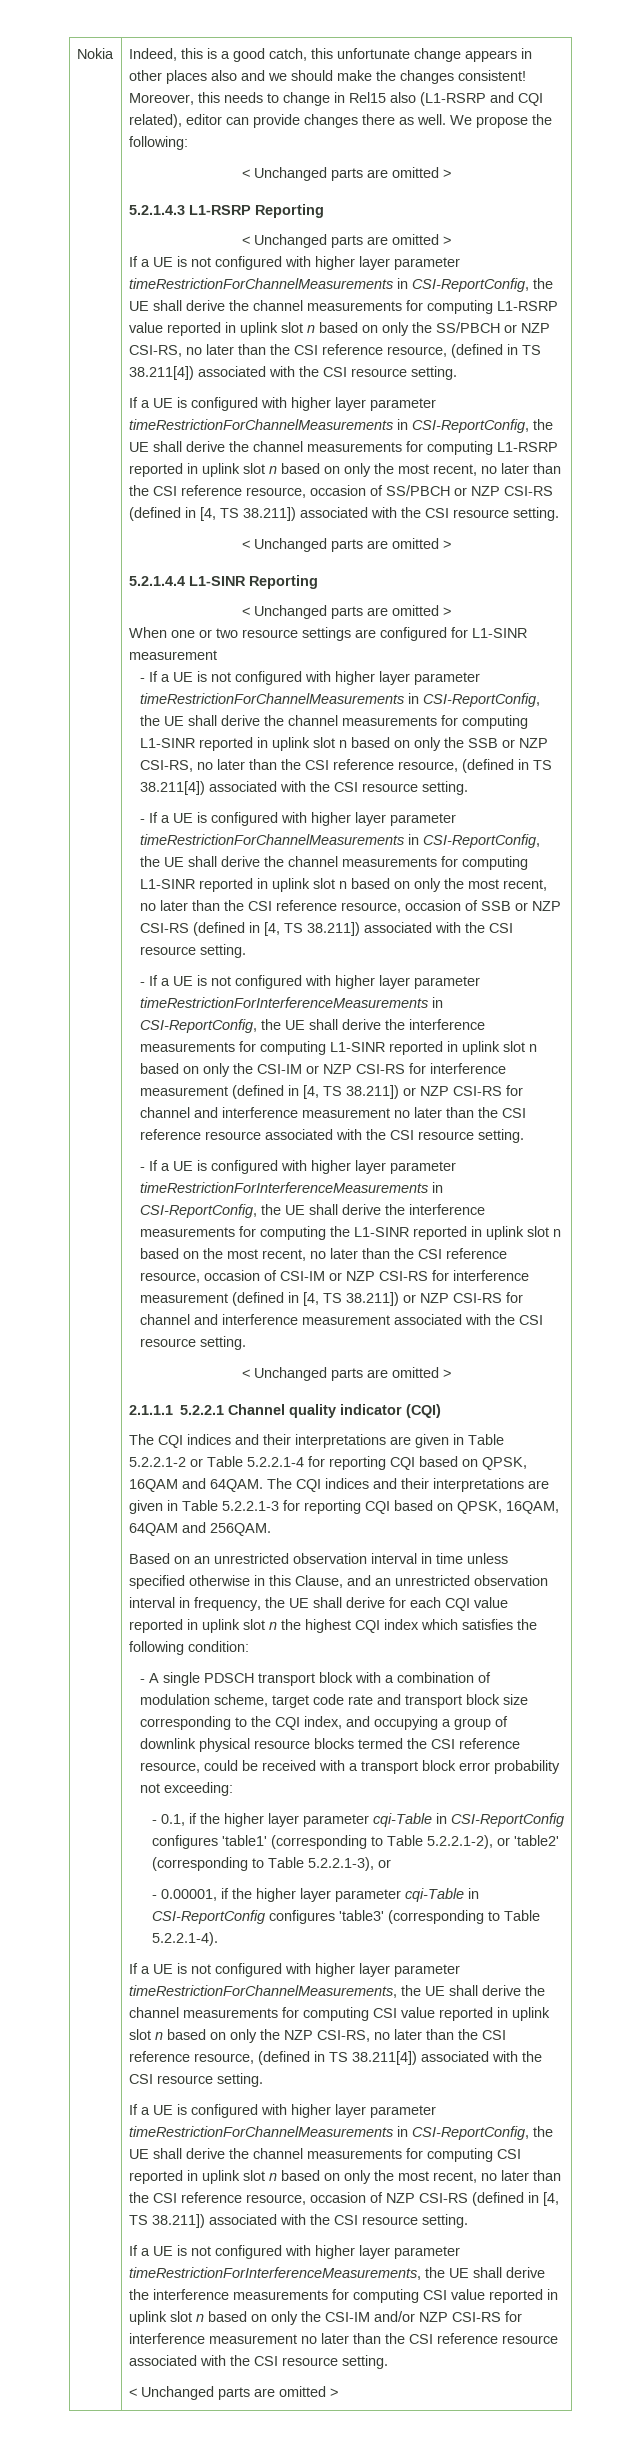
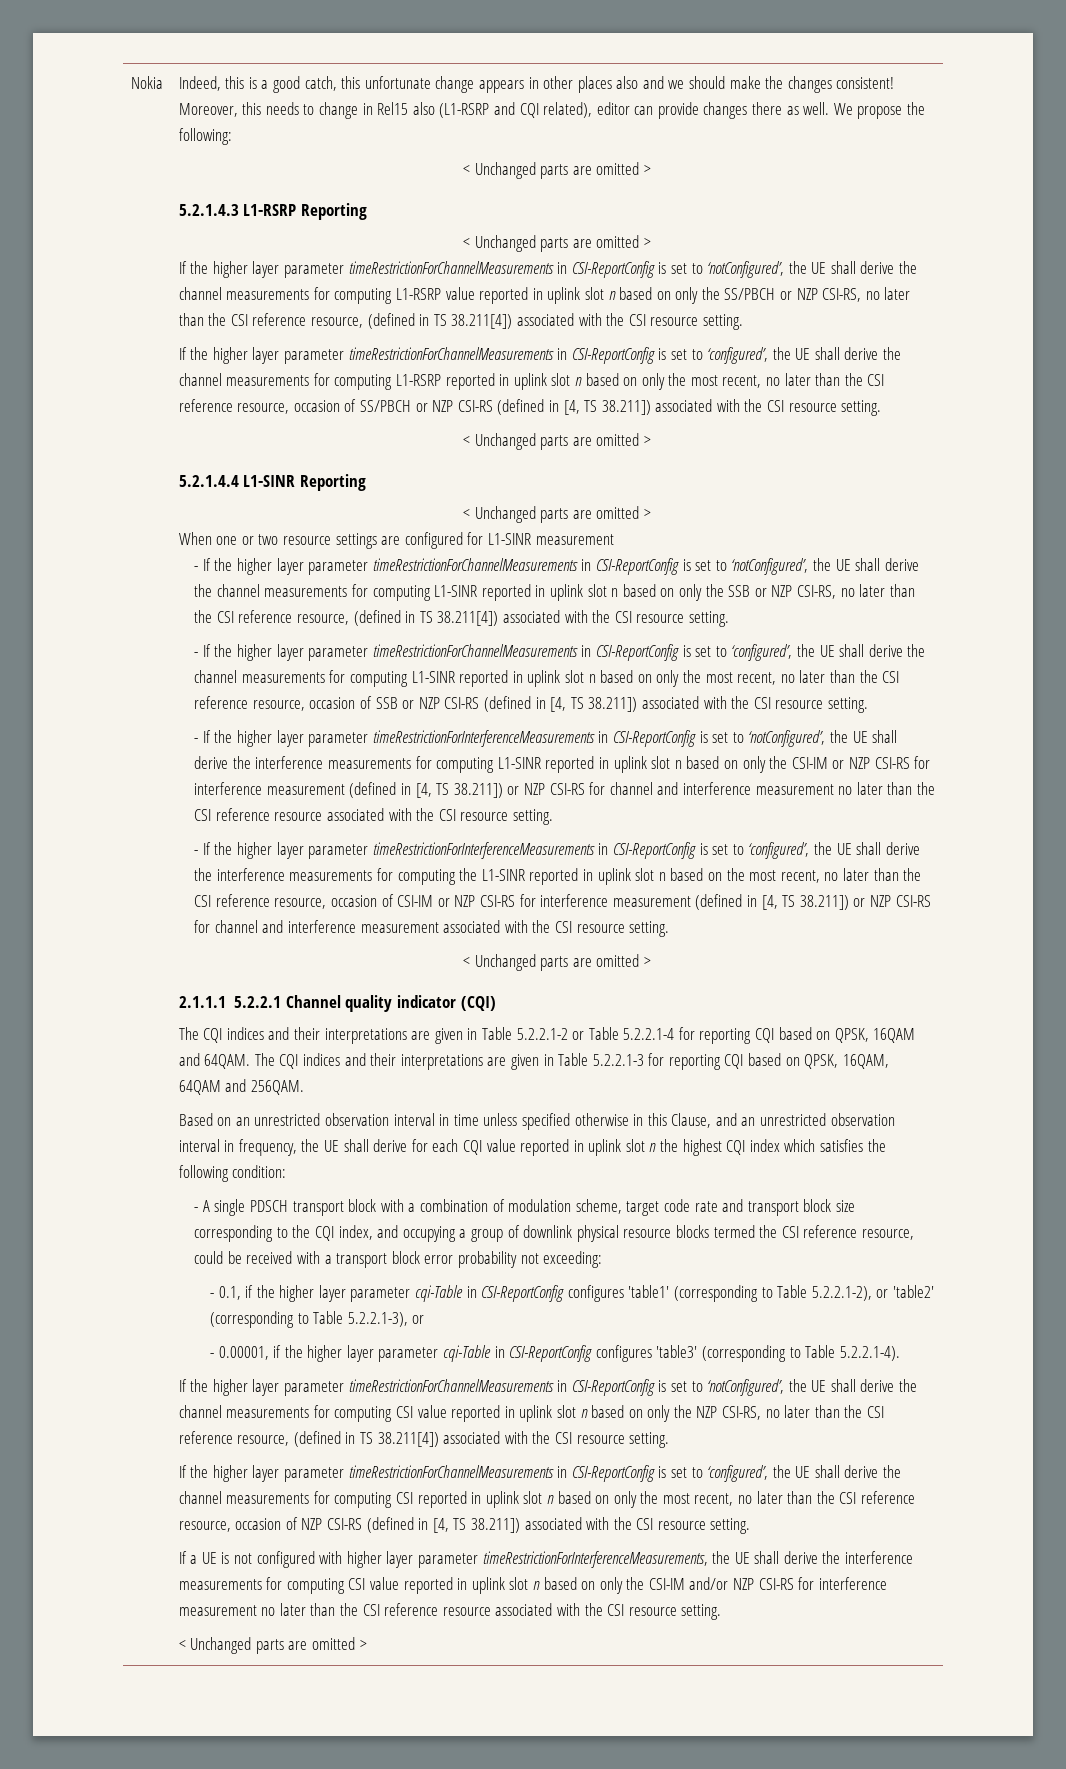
[140,256,460,270] [128,278,529,292] a UE is not configured with higher layer parameter timeRestrictionForChannelMeasurements in CSI-ReportConfig, -> [190,261,785,278] the higher layer parameter timeRestrictionForChannelMeasurements in CSI-ReportConfig is set to ‘notConfigured’,
[140,397,436,411] [128,419,529,433] a UE is configured with higher layer parameter timeRestrictionForChannelMeasurements in CSI-ReportConfig, -> [190,347,769,364] the higher layer parameter timeRestrictionForChannelMeasurements in CSI-ReportConfig is set to ‘configured’,
[161,671,481,685] [140,693,541,707] a UE is not configured with higher layer parameter timeRestrictionForChannelMeasurements in CSI-ReportConfig, -> [214,558,809,575] the higher layer parameter timeRestrictionForChannelMeasurements in CSI-ReportConfig is set to ‘notConfigured’,
[161,812,457,826] [140,834,541,848] a UE is configured with higher layer parameter timeRestrictionForChannelMeasurements in CSI-ReportConfig, -> [214,644,793,661] the higher layer parameter timeRestrictionForChannelMeasurements in CSI-ReportConfig is set to ‘configured’,
[161,975,481,989] [140,997,444,1008] [140,1019,258,1033] a UE is not configured with higher layer parameter timeRestrictionForInterferenceMeasurements in CSI-ReportConfig, -> [214,730,826,747] the higher layer parameter timeRestrictionForInterferenceMeasurements in CSI-ReportConfig is set to ‘notConfigured’,
[161,1160,457,1174] [140,1182,444,1193] [140,1204,258,1218] a UE is configured with higher layer parameter timeRestrictionForInterferenceMeasurements in CSI-ReportConfig, -> [214,842,810,859] the higher layer parameter timeRestrictionForInterferenceMeasurements in CSI-ReportConfig is set to ‘configured’,
[140,1963,460,1977] [128,1985,397,1998] a UE is not configured with higher layer parameter timeRestrictionForChannelMeasurements, -> [190,1379,785,1396] the higher layer parameter timeRestrictionForChannelMeasurements in CSI-ReportConfig is set to ‘notConfigured’,
[140,2104,436,2118] [128,2126,529,2140] a UE is configured with higher layer parameter timeRestrictionForChannelMeasurements in CSI-ReportConfig, -> [190,1465,769,1482] the higher layer parameter timeRestrictionForChannelMeasurements in CSI-ReportConfig is set to ‘configured’,

